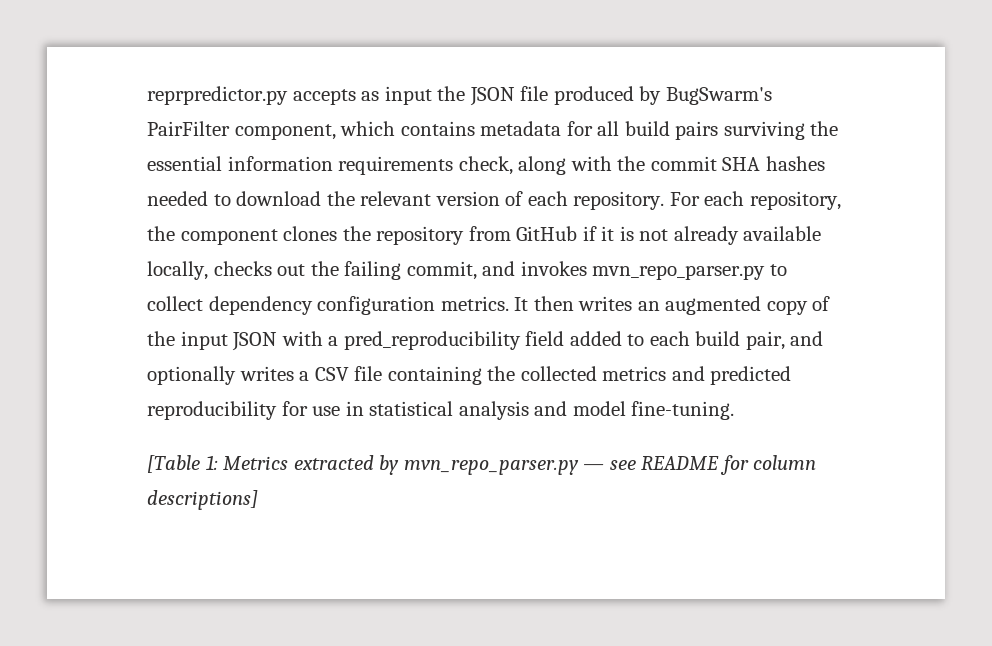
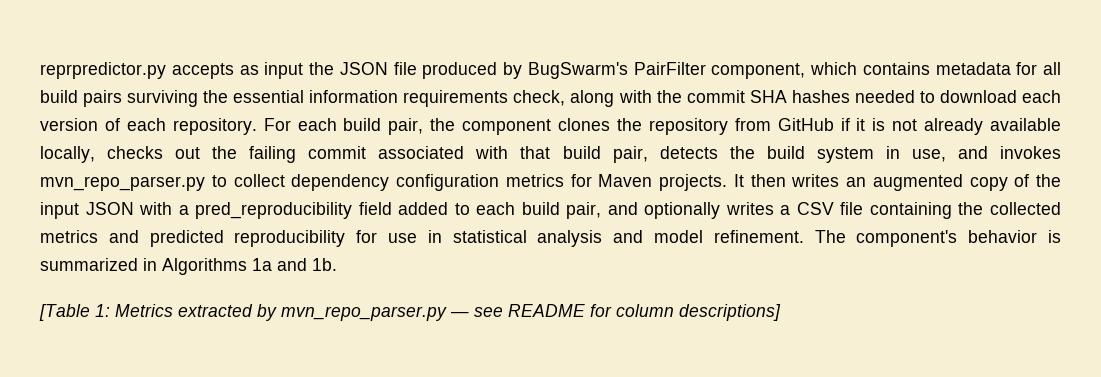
[326,191,432,206] the relevant -> [1021,90,1061,103] each
[749,191,841,210] repository, -> [343,118,424,135] build pair,
[406,261,477,280] commit, -> [308,146,946,163] commit associated with that build pair, detects the build system in use,
[440,296,509,311] metrics. -> [505,174,727,191] metrics for Maven projects.
[631,401,735,420] fine-tuning. -> [713,230,1061,247] [40,258,337,275] refinement. The component's behavior is summarized in Algorithms 1a and 1b.

